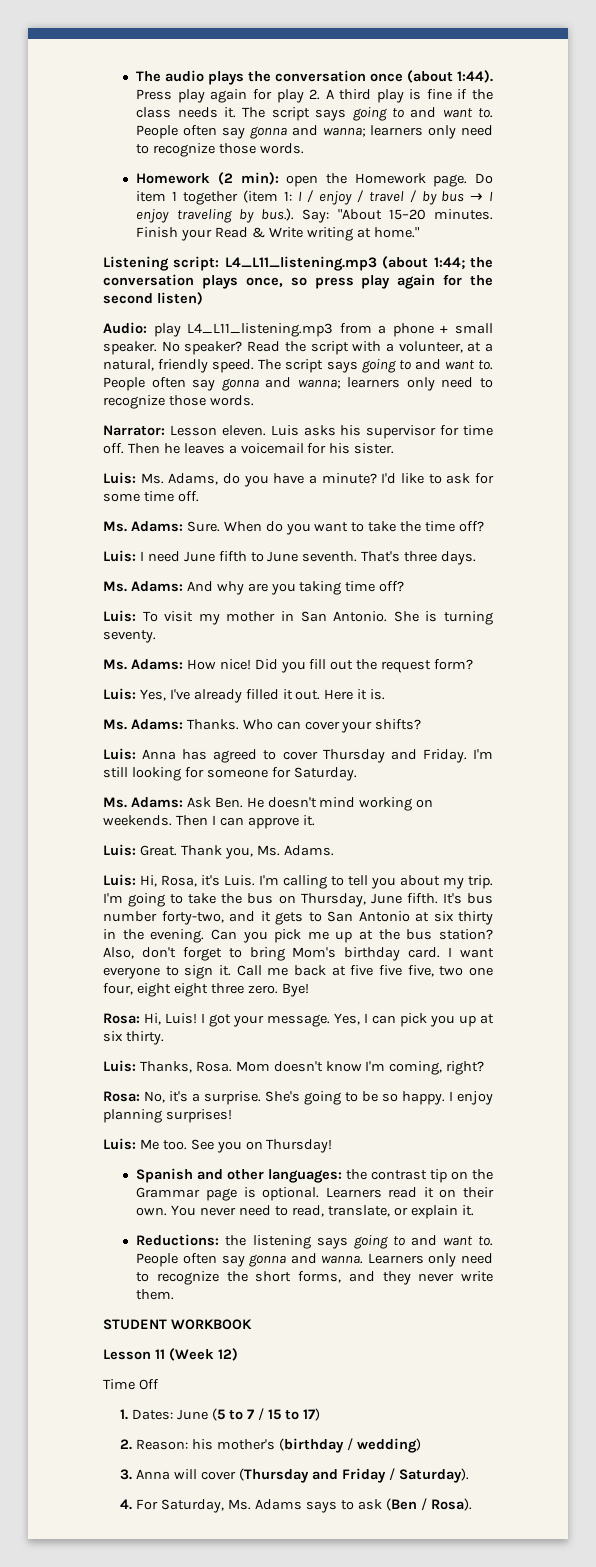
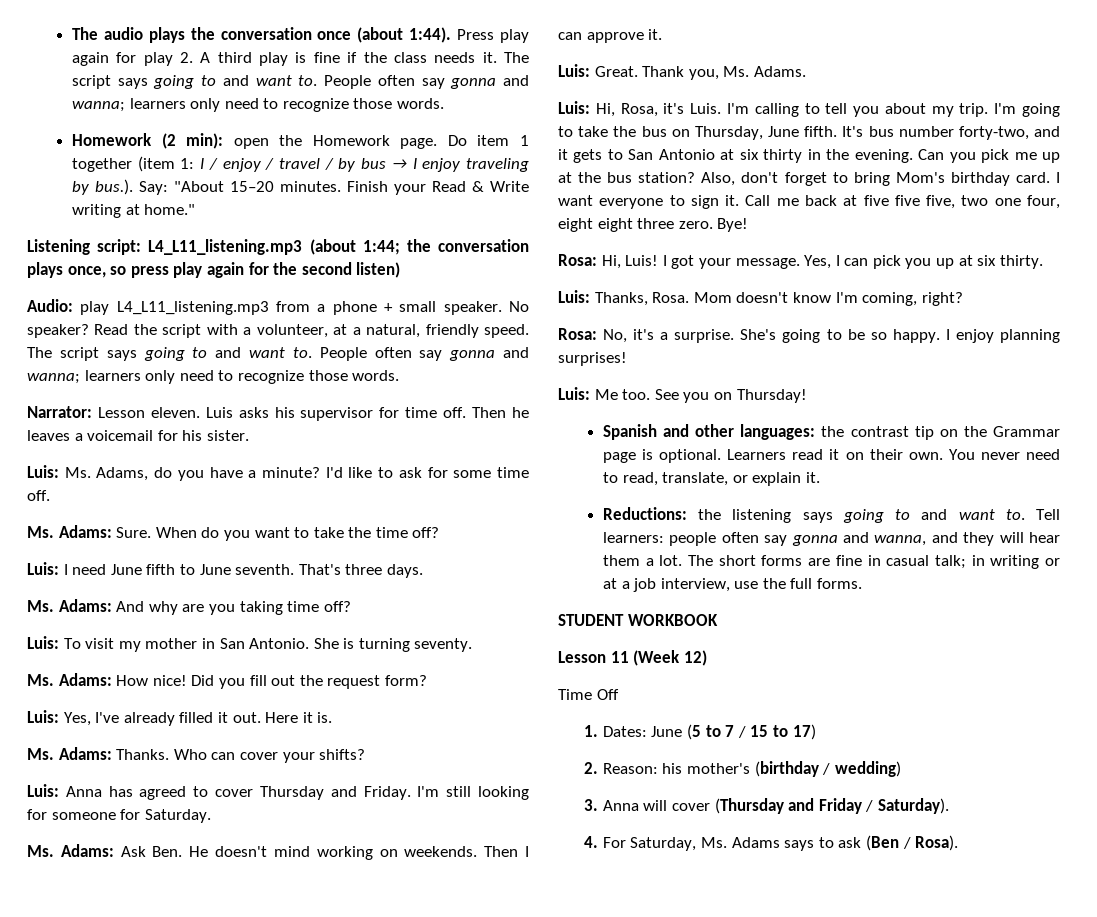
[136,1253,494,1267] [136,1271,494,1285] [136,1289,175,1300] People often say gonna and wanna. Learners only need to recognize the short forms, and they never write them. -> [1036,509,1060,520] [602,532,1060,546] [602,555,1060,569] [602,578,863,592] Tell learners: people often say gonna and wanna, and they will hear them a lot. The short forms are fine in casual talk; in writing or at a job interview, use the full forms.

